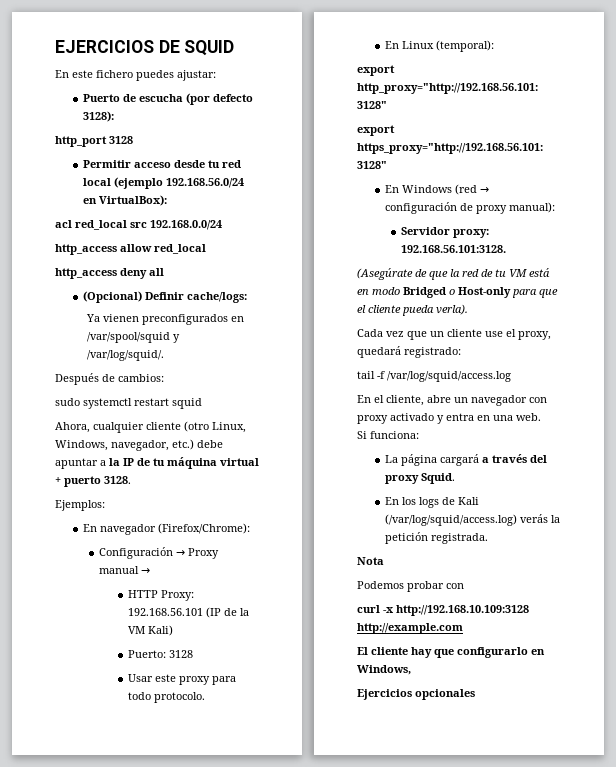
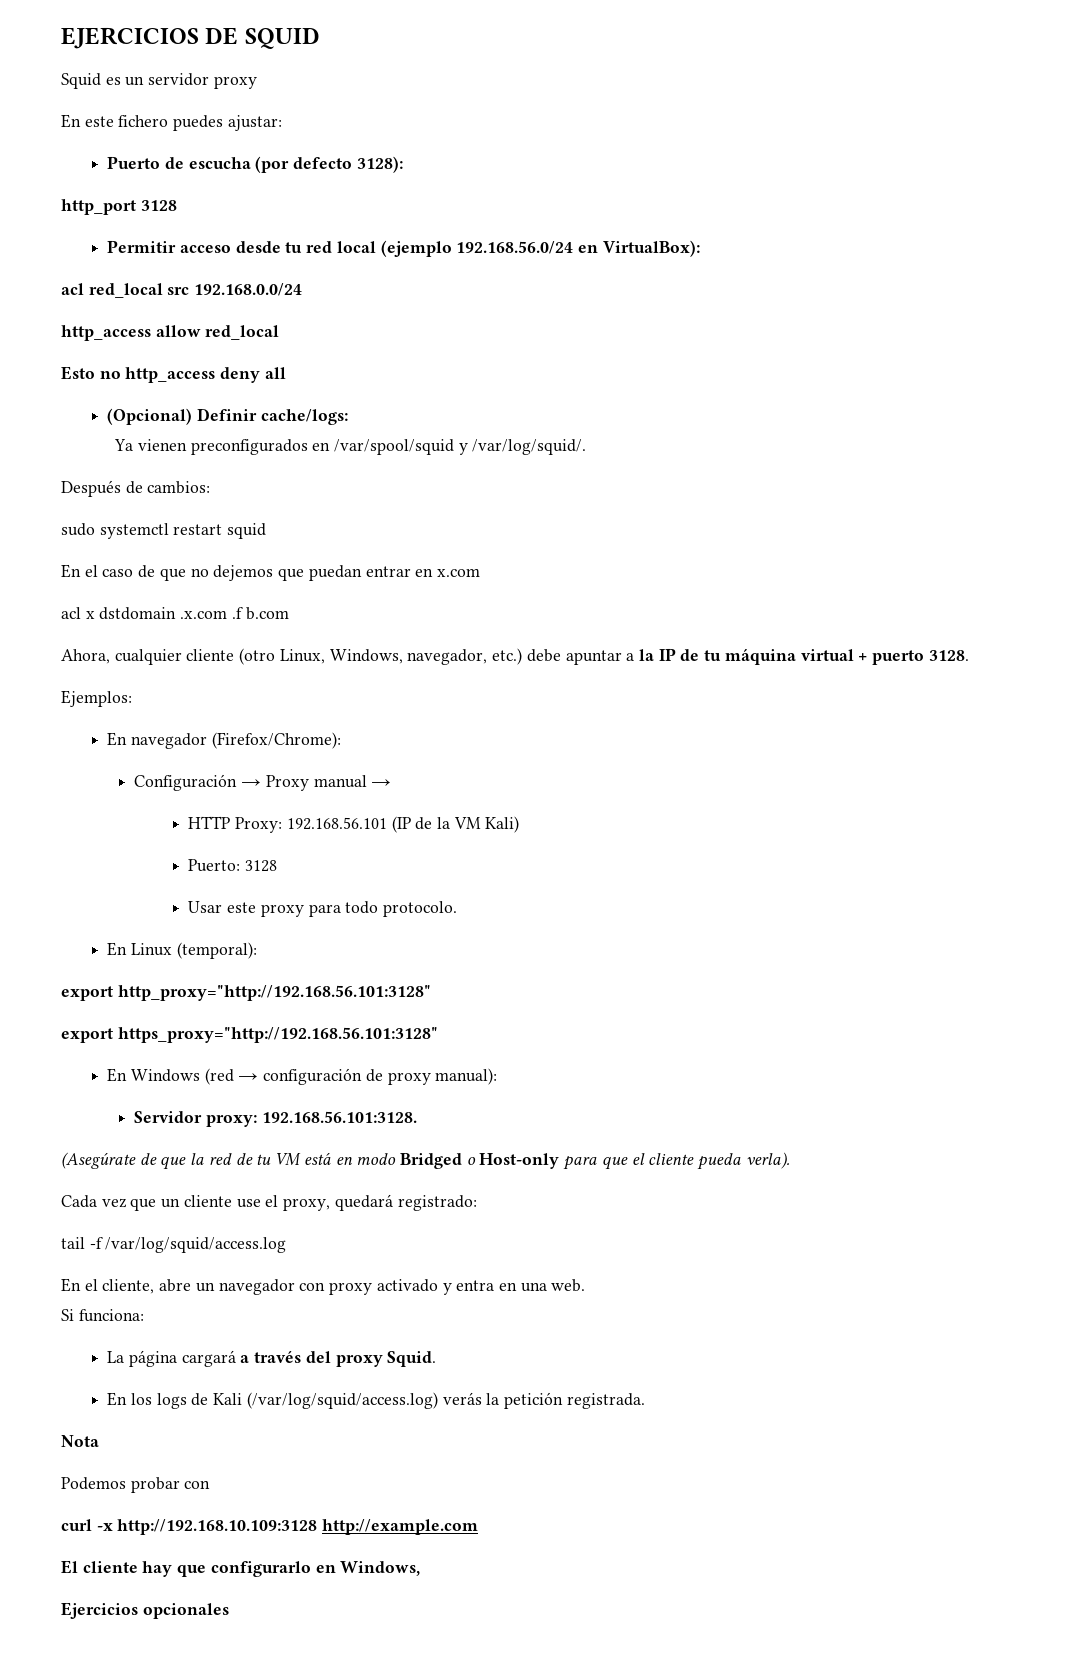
(235, 48) none -> [61,73,257,89] // Squid es un servidor proxy
(206, 249) none -> [61,366,121,380] Esto no
(202, 403) none -> [61,564,480,581] [61,607,289,620] // En el caso de que no dejemos que puedan entrar en x.com // acl x dstdomain .x.com .f b.com

